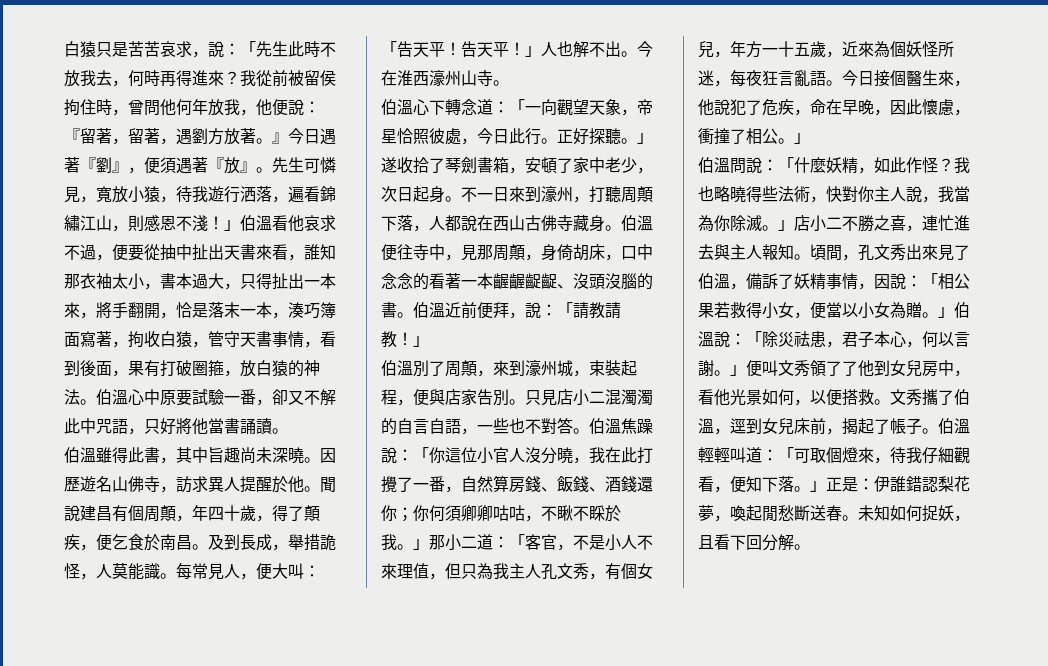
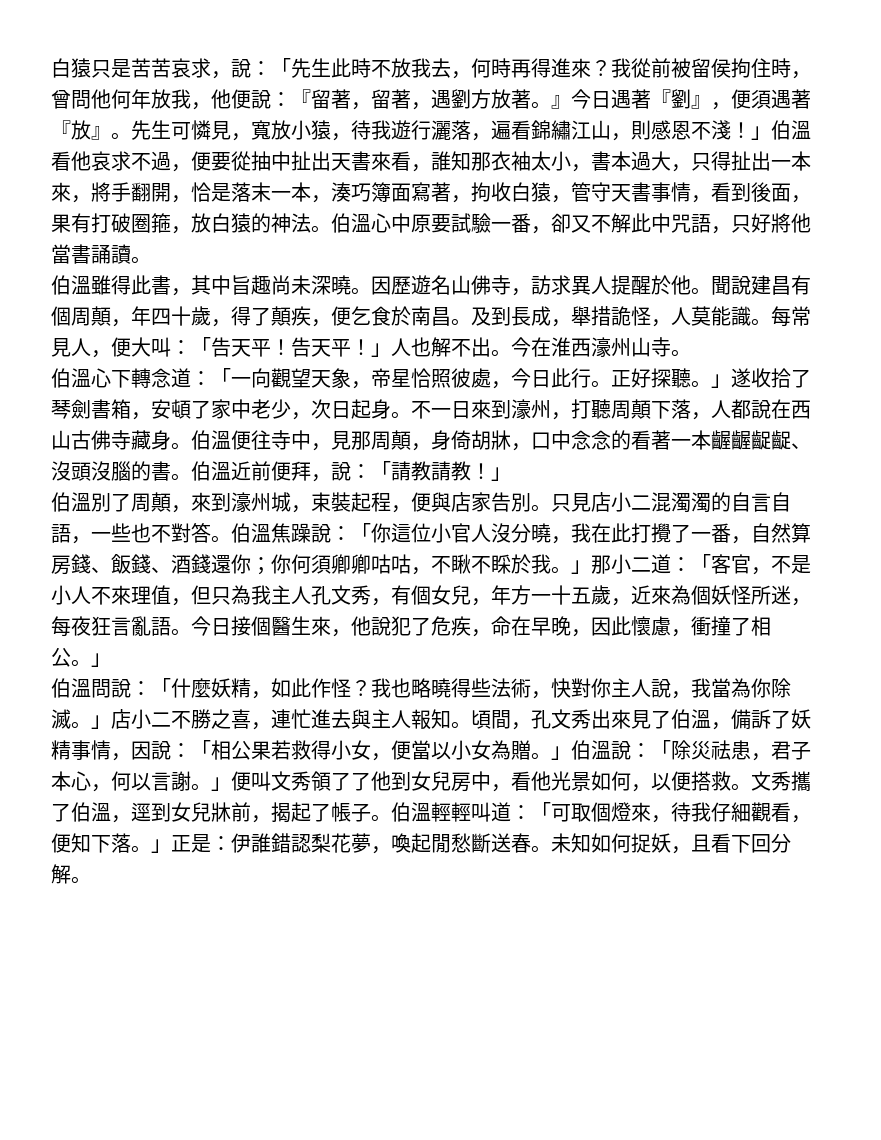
[240,186,256,202] 洒 -> [431,120,451,140] 灑
[589,244,605,260] 床 -> [491,430,511,450] 牀
[794,418,810,434] 床 -> [211,802,231,822] 牀

